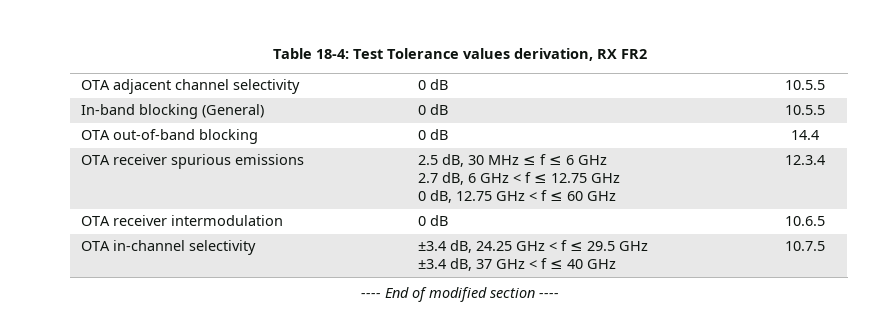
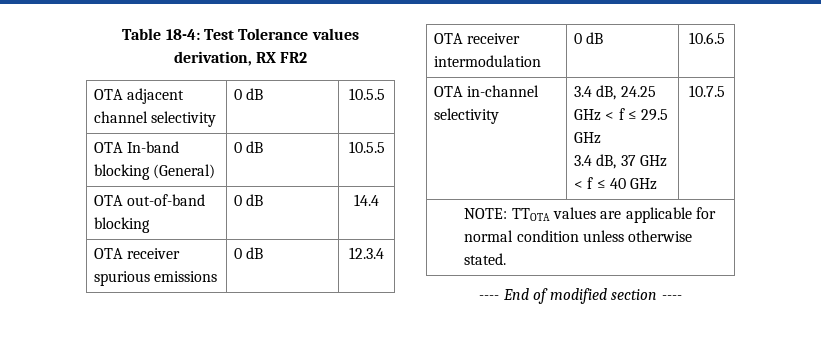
(825, 85) none -> [94,142,124,153] OTA
[418,154,608,167] [418,172,621,185] [418,190,617,203] 2.5 dB, 30 MHz ≤ f ≤ 6 GHz // 2.7 dB, 6 GHz < f ≤ 12.75 GHz // 0 dB, 12.75 GHz < f ≤ 60 GHz -> [234,247,264,259] 0 dB
[418,241,447,251] ±3.4 -> [574,86,593,97] 3.4
[418,259,447,269] ±3.4 -> [574,155,593,166] 3.4
(825, 246) none -> [464,207,716,223] [464,230,693,242] [464,253,507,265] // NOTE: TTOTA values are applicable for normal condition unless otherwise stated.

